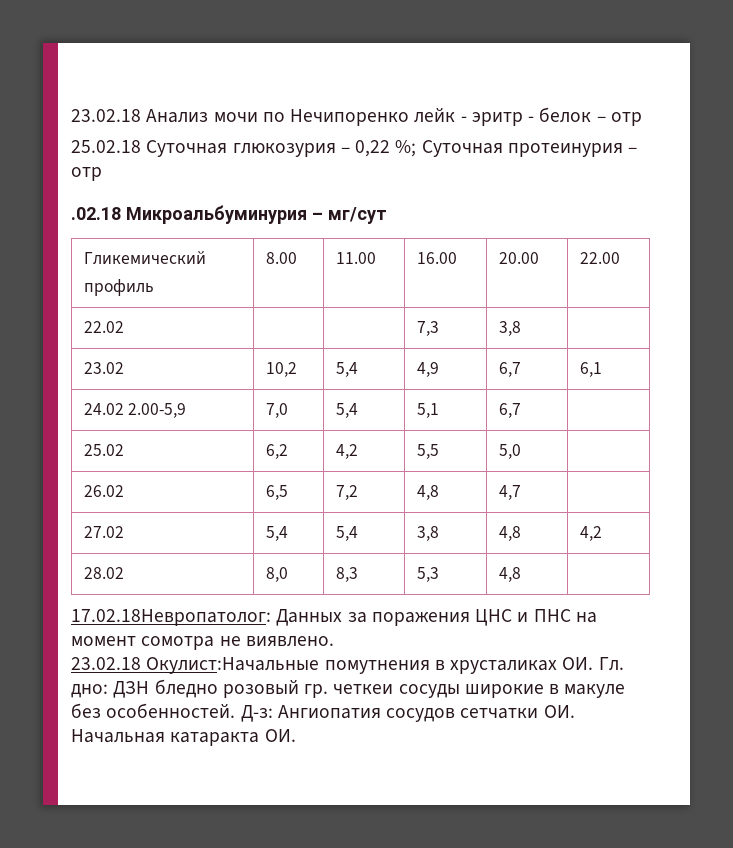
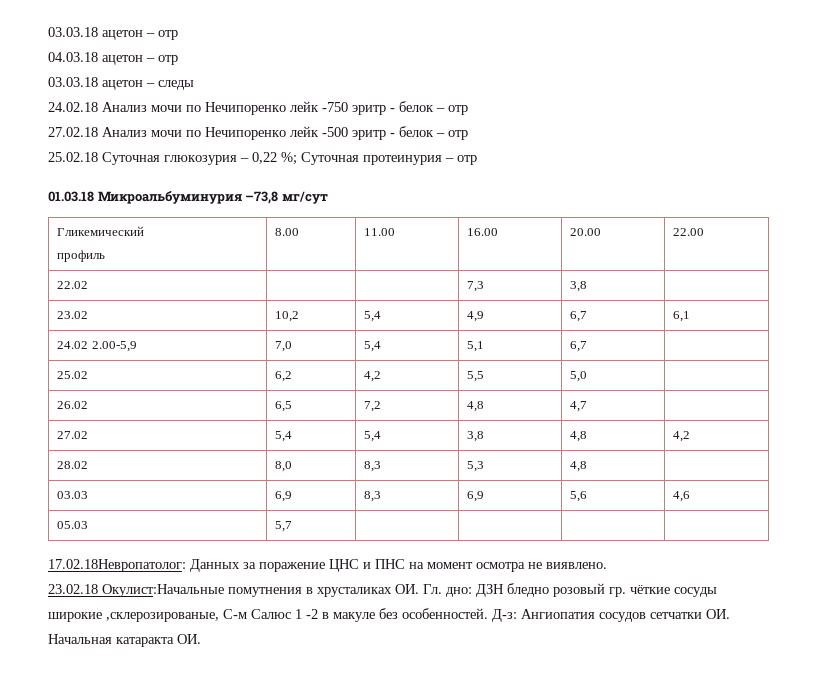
[71,107,467,126] 23.02.18 Анализ мочи по Нечипоренко лейк - -> [48,27,178,40] [48,52,178,65] [48,77,194,90] [48,101,468,115] [48,126,348,140] 03.03.18 ацетон – отр // 04.03.18 ацетон – отр // 03.03.18 ацетон – следы // 24.02.18 Анализ мочи по Нечипоренко лейк -750 эритр - белок – отр // 27.02.18 Анализ мочи по Нечипоренко лейк -500
[71,205,323,224] .02.18 Микроальбуминурия – -> [48,191,279,204] 01.03.18 Микроальбуминурия –73,8
(521, 574) none -> [57,491,89,499] [275,491,293,502] [364,491,382,502] [467,491,485,502] [570,491,588,502] [673,491,691,502] [57,521,89,529] [275,521,293,532] // 03.03 | 6,9 | 8,3 | 6,9 | 5,6 | 4,6 // 05.03 | 5,7 | | | |
[371,612,470,626] поражения -> [259,562,325,572] поражение
[141,636,215,650] сомотра -> [476,562,525,572] осмотра
[333,684,394,694] четкеи -> [630,585,670,594] чёткие
(544, 691) none -> [106,609,318,622] ,склерозированые, С-м Салюс 1 -2

